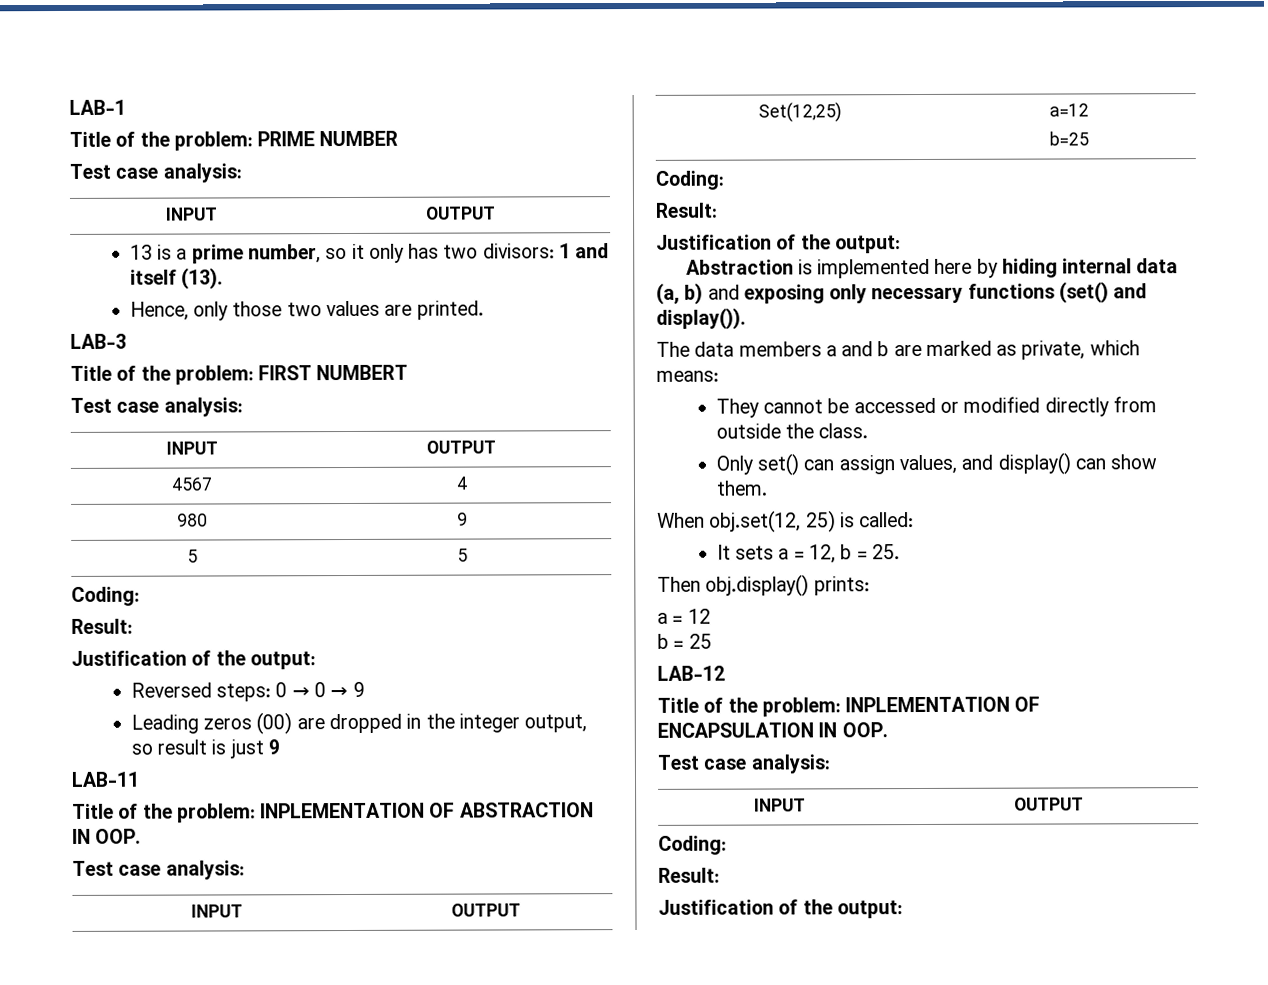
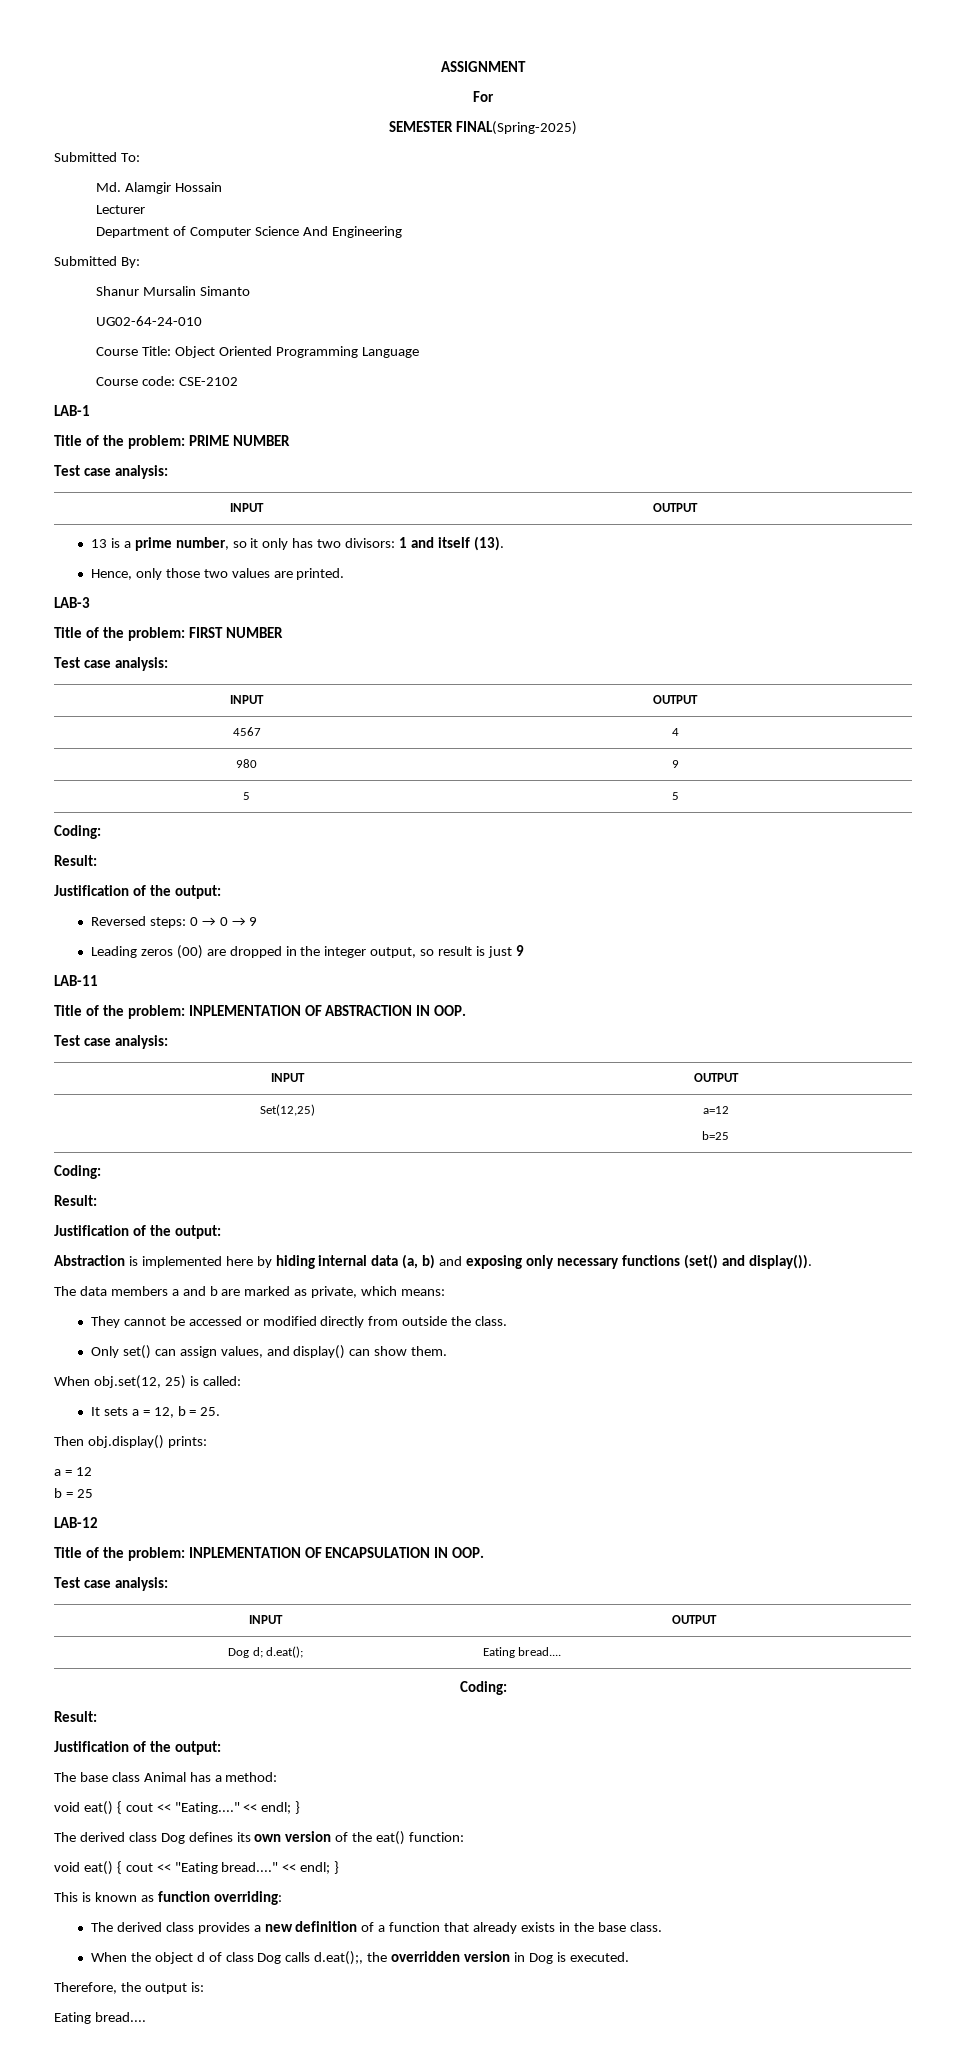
(69, 107) none -> [441,61,526,72] [473,91,494,102] [389,121,577,135] [54,152,140,162] [95,182,222,194] [95,205,145,214] [95,226,402,238] [54,256,140,268] [95,286,250,296] [95,316,202,326] [95,346,419,358] [95,376,238,386] ASSIGNMENT // For // SEMESTER FINAL(Spring-2025) // Submitted To: // Md. Alamgir Hossain // Lecturer // Department of Computer Science And Engineering // Submitted By: // Shanur Mursalin Simanto // UG02-64-24-010 // Course Title: Object Oriented Programming Language // Course code: CSE-2102 //
[316,364,409,381] NUMBERT -> [225,627,283,638] NUMBER
[658,835,727,855] [658,867,720,883] [658,899,903,919] // Coding: // Result: // Justification of the output: -> [227,1646,304,1658] [482,1647,562,1658] [459,1681,507,1695] [54,1711,97,1722] [54,1741,221,1755] [54,1772,278,1782] [54,1801,301,1815] [54,1831,465,1845] [54,1861,340,1875] [54,1891,282,1905] [90,1921,662,1934] [90,1951,629,1965] [54,1982,204,1994] [54,2012,146,2024] // Dog d; d.eat(); | Eating bread.... // Coding: // Result: // Justification of the output: // The base class Animal has a method: // void eat() { cout << "Eating...." << endl; } // The derived class Dog defines its own version of the eat() function: // void eat() { cout << "Eating bread...." << endl; } // This is known as function overriding: // The derived class provides a new definition of a function that already exists in the base class. // When the object d of class Dog calls d.eat();, the overridden version in Dog is executed. // Therefore, the output is: // Eating bread....

